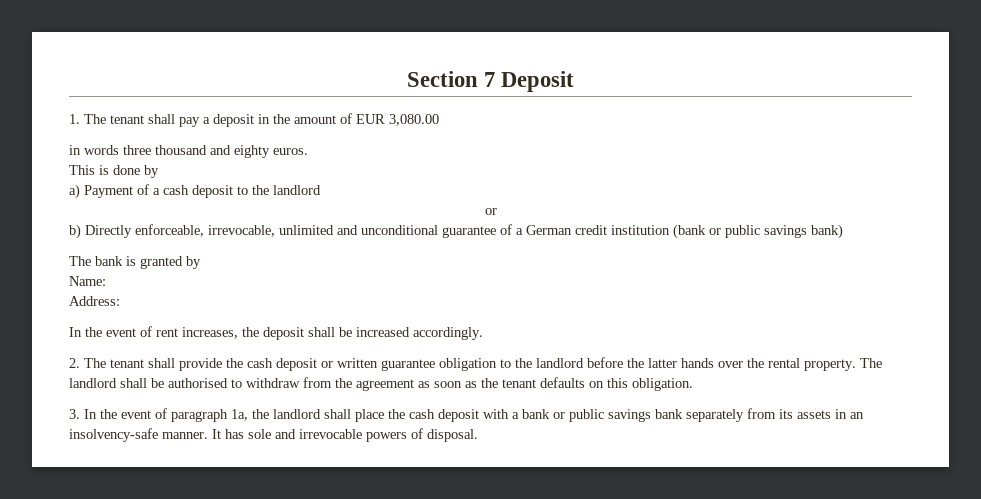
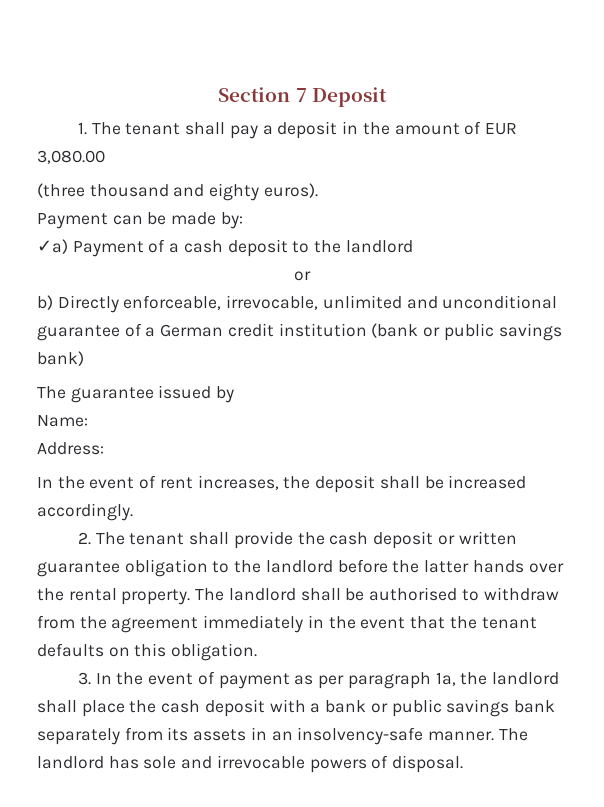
[69,145,308,158] [69,165,159,178] [69,184,80,199] in words three thousand and eighty euros. // This is done by // a) -> [37,183,318,201] [37,212,243,229] [37,239,68,254] (three thousand and eighty euros). // Payment can be made by: // ✓a)
[95,256,183,269] bank is granted -> [70,385,212,403] guarantee issued
[418,381,477,388] as soon as -> [203,615,446,633] immediately in the event that
(167, 413) none -> [218,673,345,689] payment as per
[212,429,221,439] It -> [498,728,528,741] [37,756,104,769] The landlord

